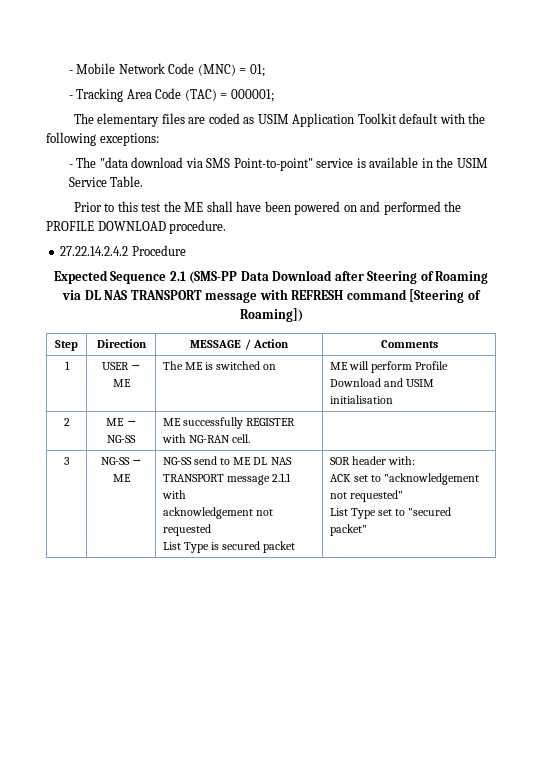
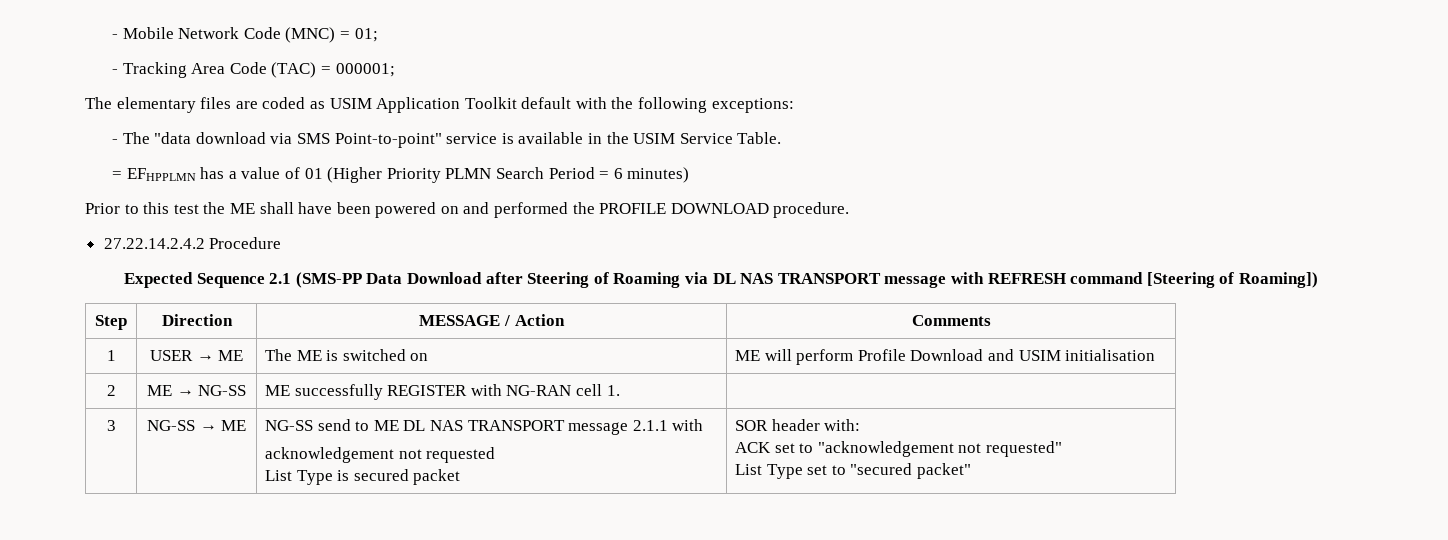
(144, 181) none -> [112,167,690,183] // = EFHPPLMN has a value of 01 (Higher Priority PLMN Search Period = 6 minutes)
[232,434,251,443] cell. -> [575,384,620,396] cell 1.

